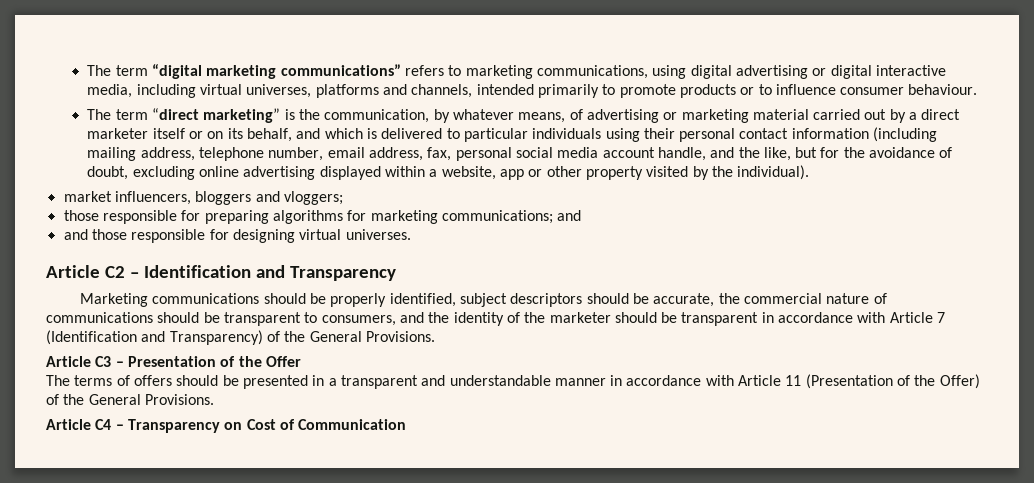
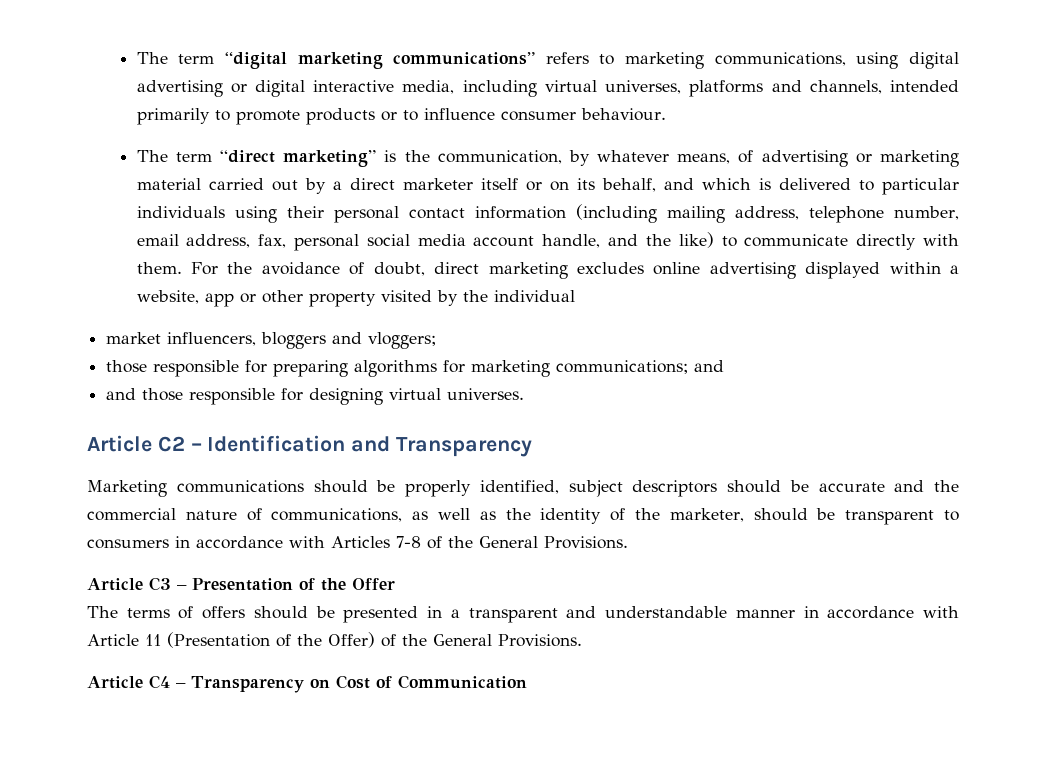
[763,147,840,161] like, but for -> [678,232,960,250] [136,262,219,275] like) to communicate directly with them. For
[132,166,195,180] excluding -> [434,262,644,279] direct marketing excludes
[737,165,810,180] individual). -> [493,290,575,302] individual
[653,293,715,307] accurate, -> [818,480,925,492] accurate and
[46,312,946,326] [46,330,263,345] communications should be transparent to consumers, and the identity of the marketer should be transparent in accordance with Article 7 (Identification and Transparency) -> [271,508,959,525] [87,536,421,549] communications, as well as the identity of the marketer, should be transparent to consumers in accordance with Articles 7-8

